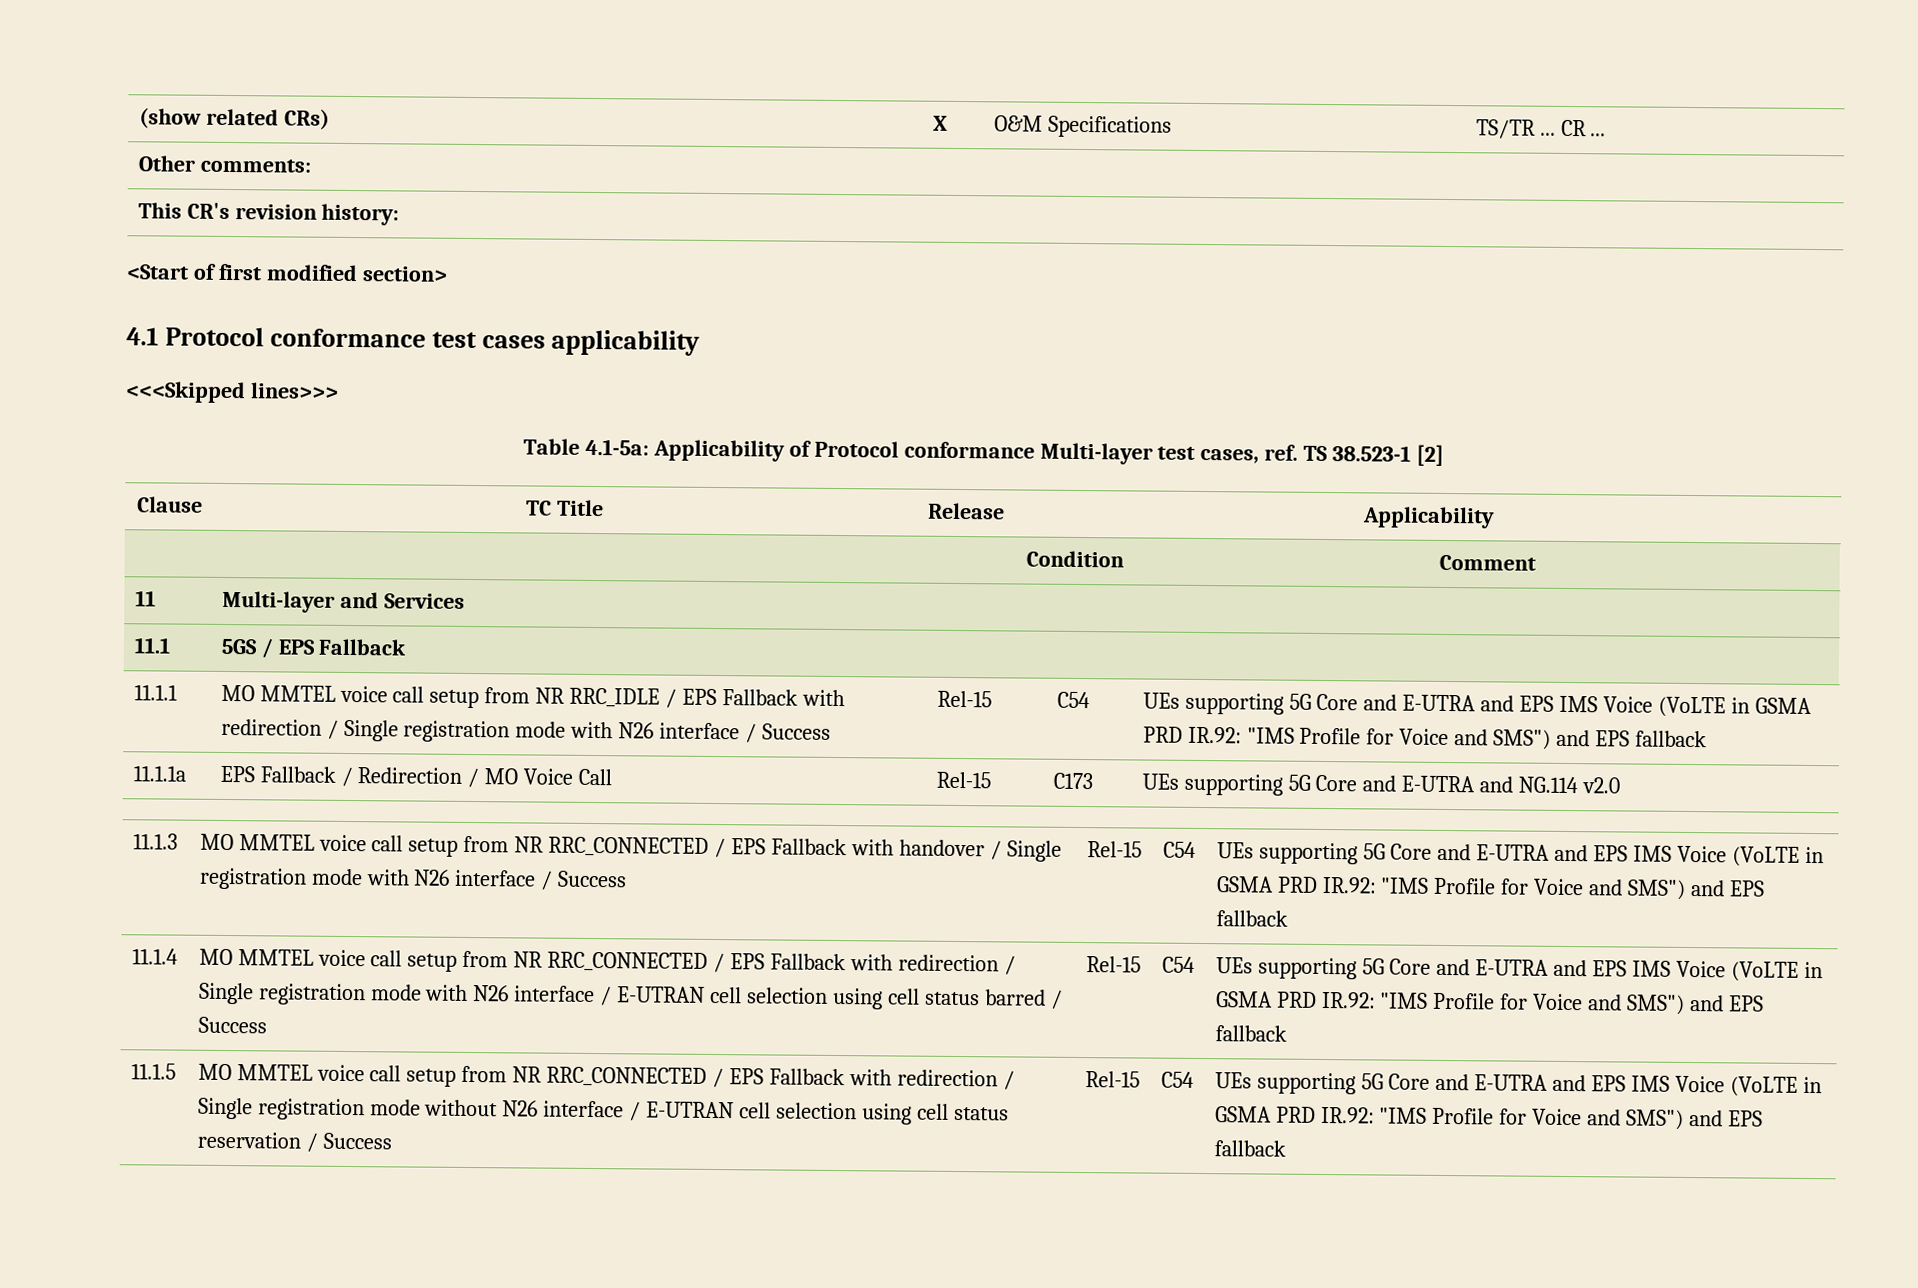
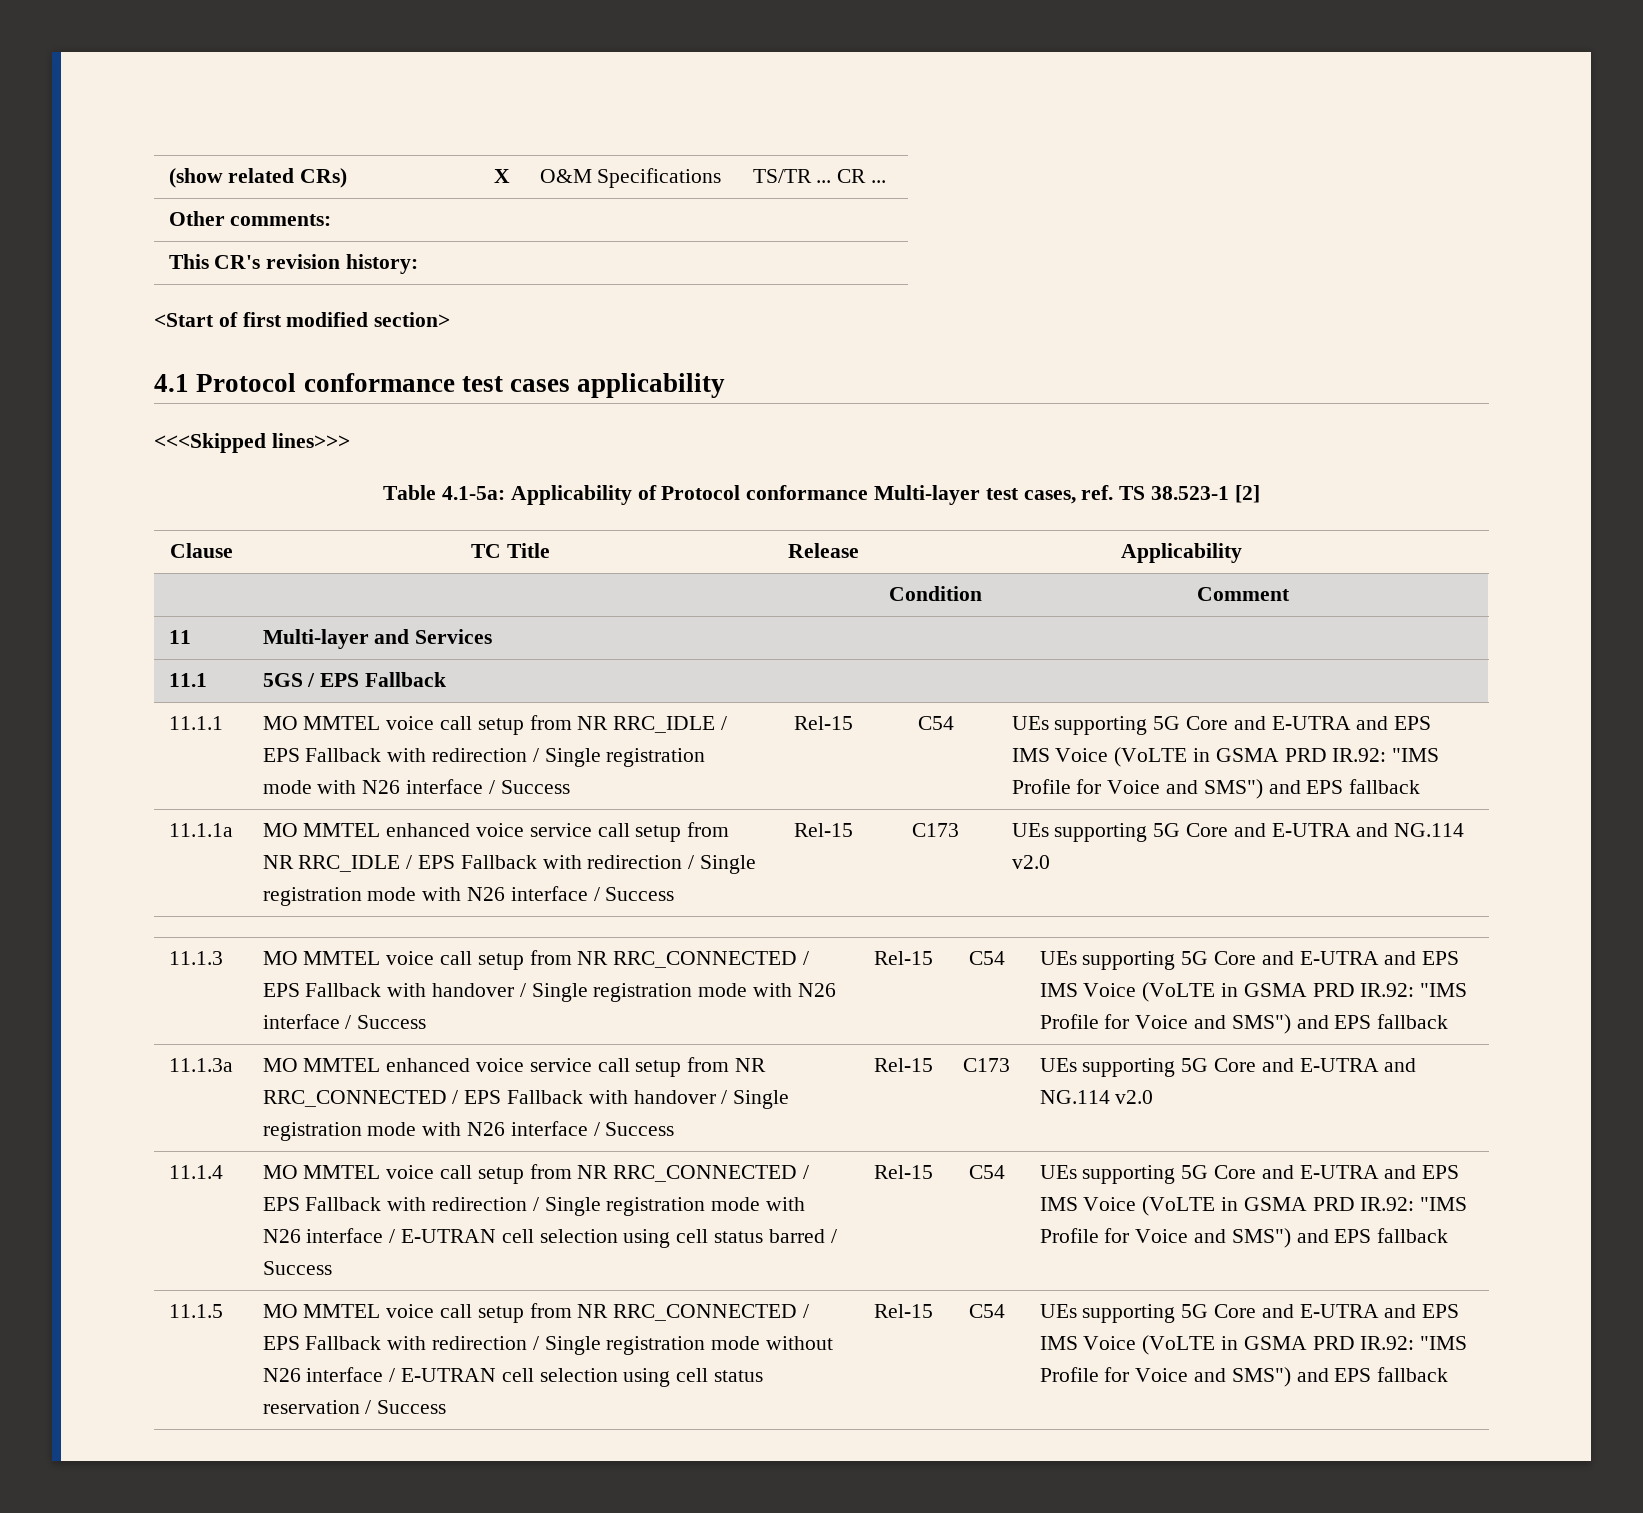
[219,765,613,788] EPS Fallback / Redirection / MO Voice Call -> [262,822,730,842] [262,855,757,874] [262,886,675,906] MO MMTEL enhanced voice service call setup from NR RRC_IDLE / EPS Fallback with redirection / Single registration mode with N26 interface / Success
(1288, 918) none -> [168,1058,233,1072] [262,1057,767,1077] [262,1090,790,1109] [262,1121,675,1141] [873,1058,933,1072] [963,1058,1010,1072] [1039,1058,1417,1077] [1039,1090,1154,1104] // 11.1.3a | MO MMTEL enhanced voice service call setup from NR RRC_CONNECTED / EPS Fallback with handover / Single registration mode with N26 interface / Success | Rel-15 | C173 | UEs supporting 5G Core and E-UTRA and NG.114 v2.0

